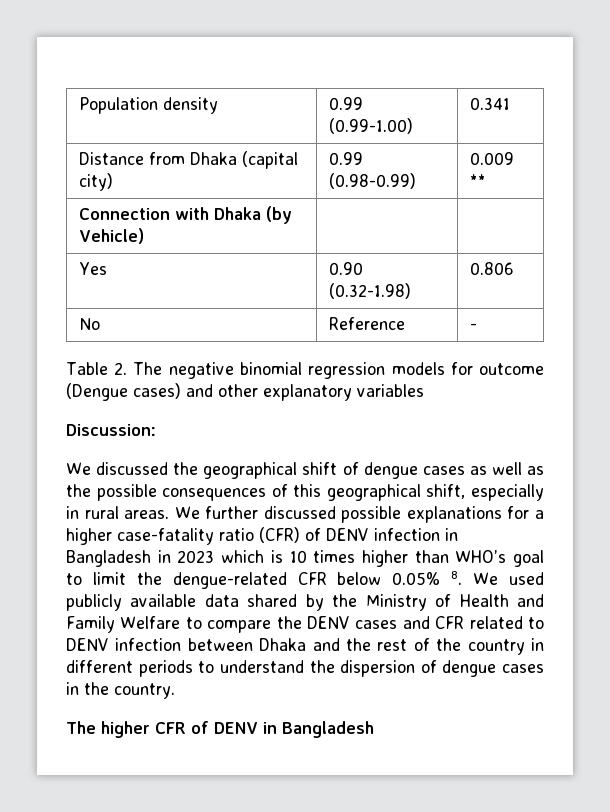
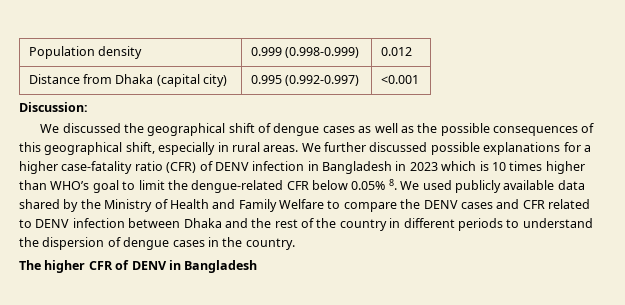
[328,97,363,110] [328,118,413,134] [469,97,510,110] 0.99 (0.99-1.00) | 0.341 -> [250,47,360,58] [380,47,412,56] 0.999 (0.998-0.999) | 0.012
[328,152,363,165] [328,173,416,189] [469,152,514,165] [469,174,486,187] [78,206,292,224] [78,228,144,244] [78,262,107,275] [328,262,363,275] [328,283,411,299] [469,262,514,275] [78,318,100,330] [328,317,405,330] [469,323,477,330] [66,362,544,379] [66,383,424,401] 0.99 (0.98-0.99) | 0.009 ** // Connection with Dhaka (by Vehicle) | | // Yes | 0.90 (0.32-1.98) | 0.806 // No | Reference | - // Table 2. The negative binomial regression models for outcome (Dengue cases) and other explanatory variables -> [250,75,360,86] [380,75,419,84] 0.995 (0.992-0.997) | <0.001

